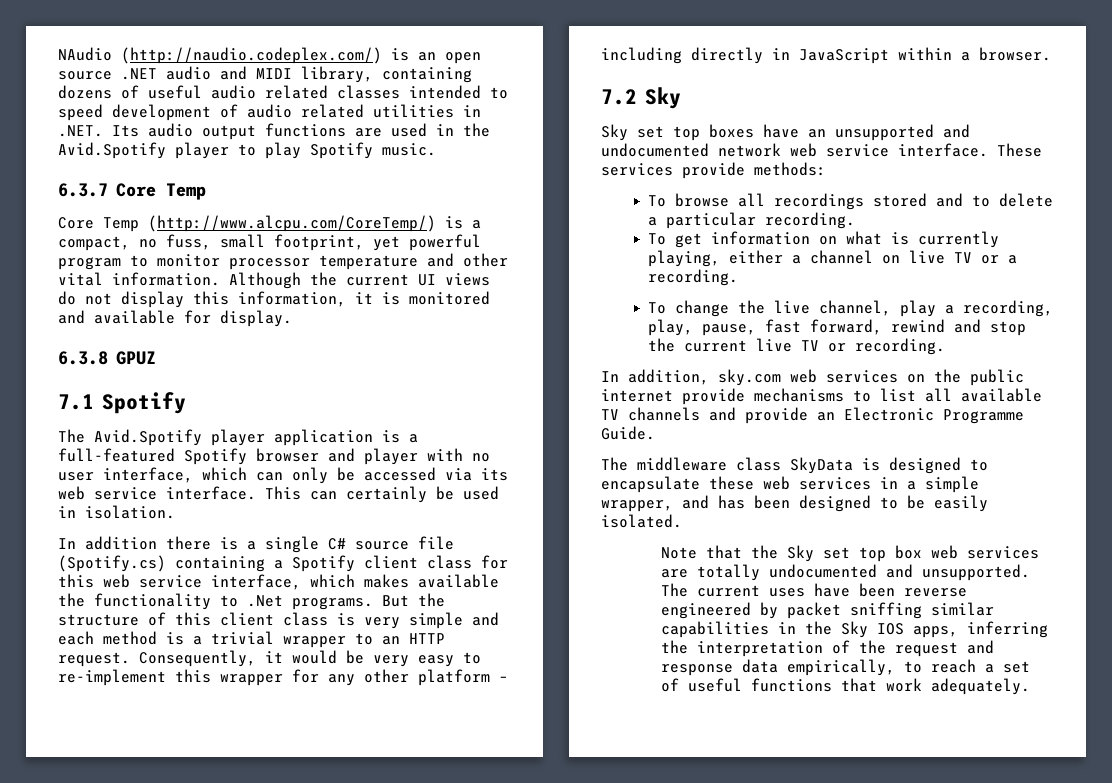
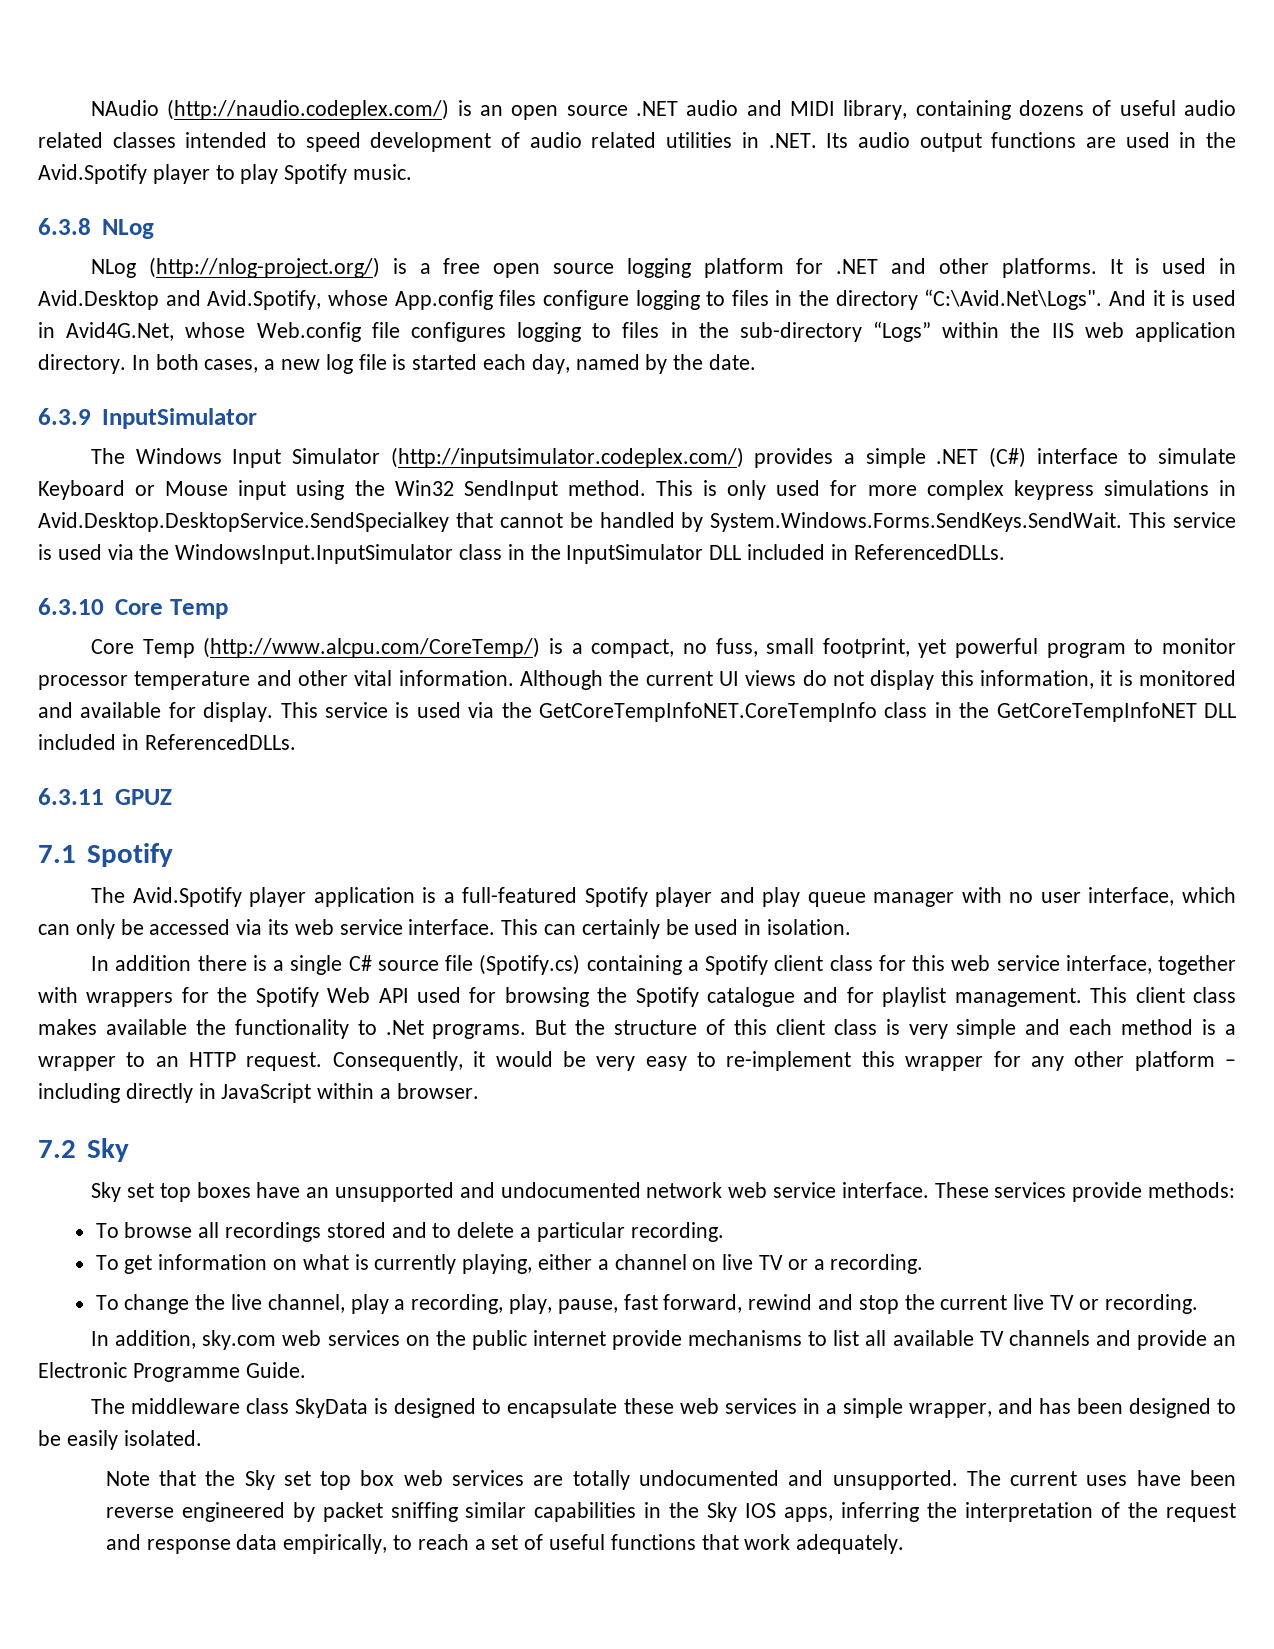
[58,183,108,197] 6.3.7 -> [38,218,154,239] [91,257,1237,278] [38,289,1236,310] [38,321,1236,342] [38,354,757,374] [38,408,257,429] [91,447,1236,468] [38,480,1236,500] [38,512,1236,532] [38,544,1005,564] [38,598,104,615] 6.3.8 NLog // NLog (http://nlog-project.org/) is a free open source logging platform for .NET and other platforms. It is used in Avid.Desktop and Avid.Spotify, whose App.config files configure logging to files in the directory “C:\Avid.Net\Logs". And it is used in Avid4G.Net, whose Web.config file configures logging to files in the sub-directory “Logs” within the IIS web application directory. In both cases, a new log file is started each day, named by the date. // 6.3.9 InputSimulator // The Windows Input Simulator (http://inputsimulator.codeplex.com/) provides a simple .NET (C#) interface to simulate Keyboard or Mouse input using the Win32 SendInput method. This is only used for more complex keypress simulations in Avid.Desktop.DesktopService.SendSpecialkey that cannot be handled by System.Windows.Forms.SendKeys.SendWait. This service is used via the WindowsInput.InputSimulator class in the InputSimulator DLL included in ReferencedDLLs. // 6.3.10
[58,351,108,365] // 6.3.8 -> [280,702,1236,722] [38,734,296,750] [38,788,104,805] This service is used via the GetCoreTempInfoNET.CoreTempInfo class in the GetCoreTempInfoNET DLL included in ReferencedDLLs. // 6.3.11
[256,448,418,465] browser and player -> [655,887,955,907] player and play queue manager
[310,574,355,588] which -> [1157,955,1236,975] [38,987,1237,1007] together with wrappers for the Spotify Web API used for browsing the Spotify catalogue and for playlist management. This client class
[211,631,274,645] trivial -> (1237, 1029) none

